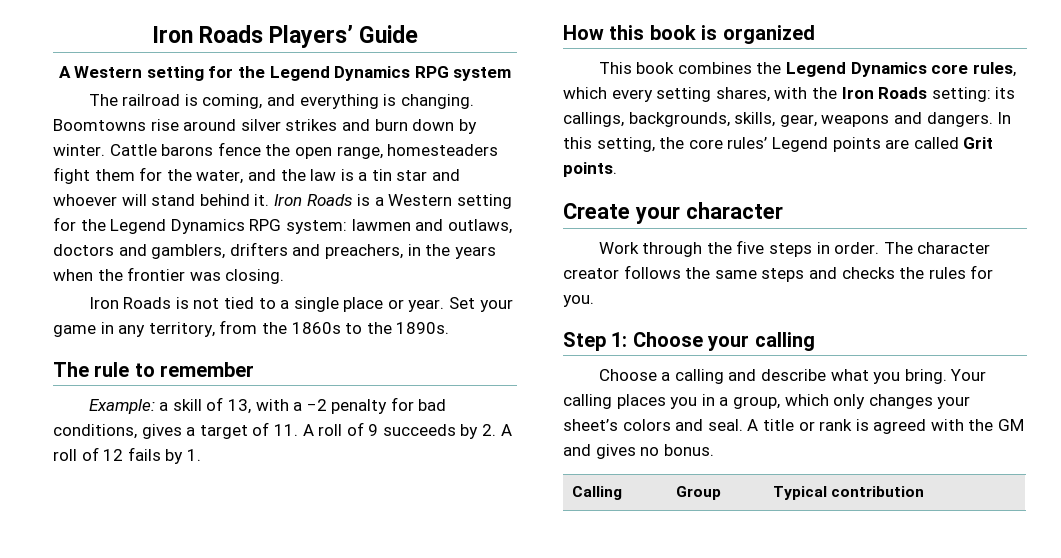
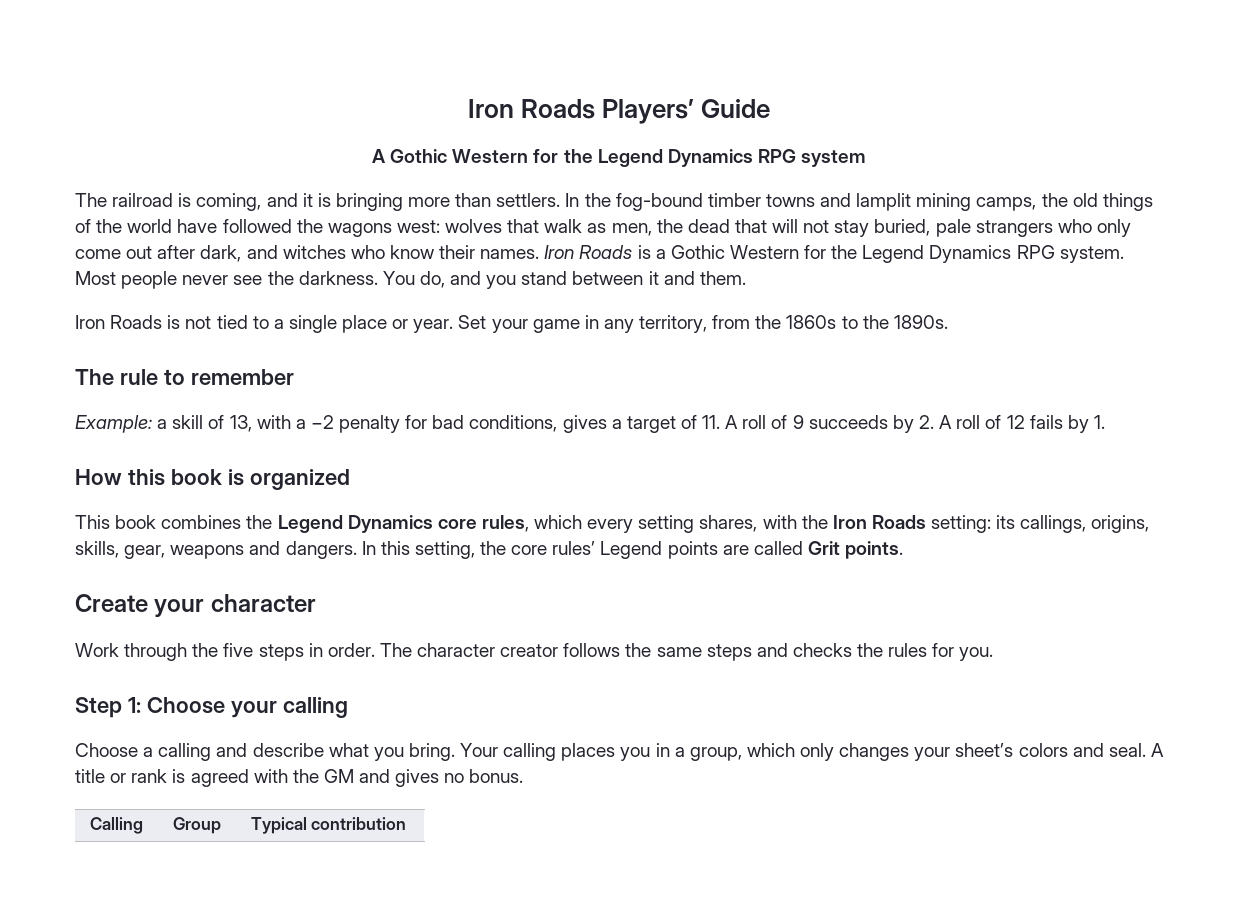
[74,66,204,81] Western setting -> [390,149,529,163] Gothic Western
[299,94,474,109] [53,119,477,134] [53,142,499,159] [53,167,461,184] [53,194,270,206] everything is changing. Boomtowns rise around silver strikes and burn down by winter. Cattle barons fence the open range, homesteaders fight them for the water, and the law is a tin star and whoever will stand behind it. -> [302,193,1153,211] [75,219,1131,237] [75,245,540,262] it is bringing more than settlers. In the fog-bound timber towns and lamplit mining camps, the old things of the world have followed the wagons west: wolves that walk as men, the dead that will not stay buried, pale strangers who only come out after dark, and witches who know their names.
[388,194,512,209] [53,217,512,234] [53,242,496,259] [53,267,285,284] Western setting for the Legend Dynamics RPG system: lawmen and outlaws, doctors and gamblers, drifters and preachers, in the years when the frontier was closing. -> [670,245,1124,263] [75,271,746,289] Gothic Western for the Legend Dynamics RPG system. Most people never see the darkness. You do, and you stand between it and them.
[628,112,730,127] backgrounds, -> [1091,515,1150,533] origins,

